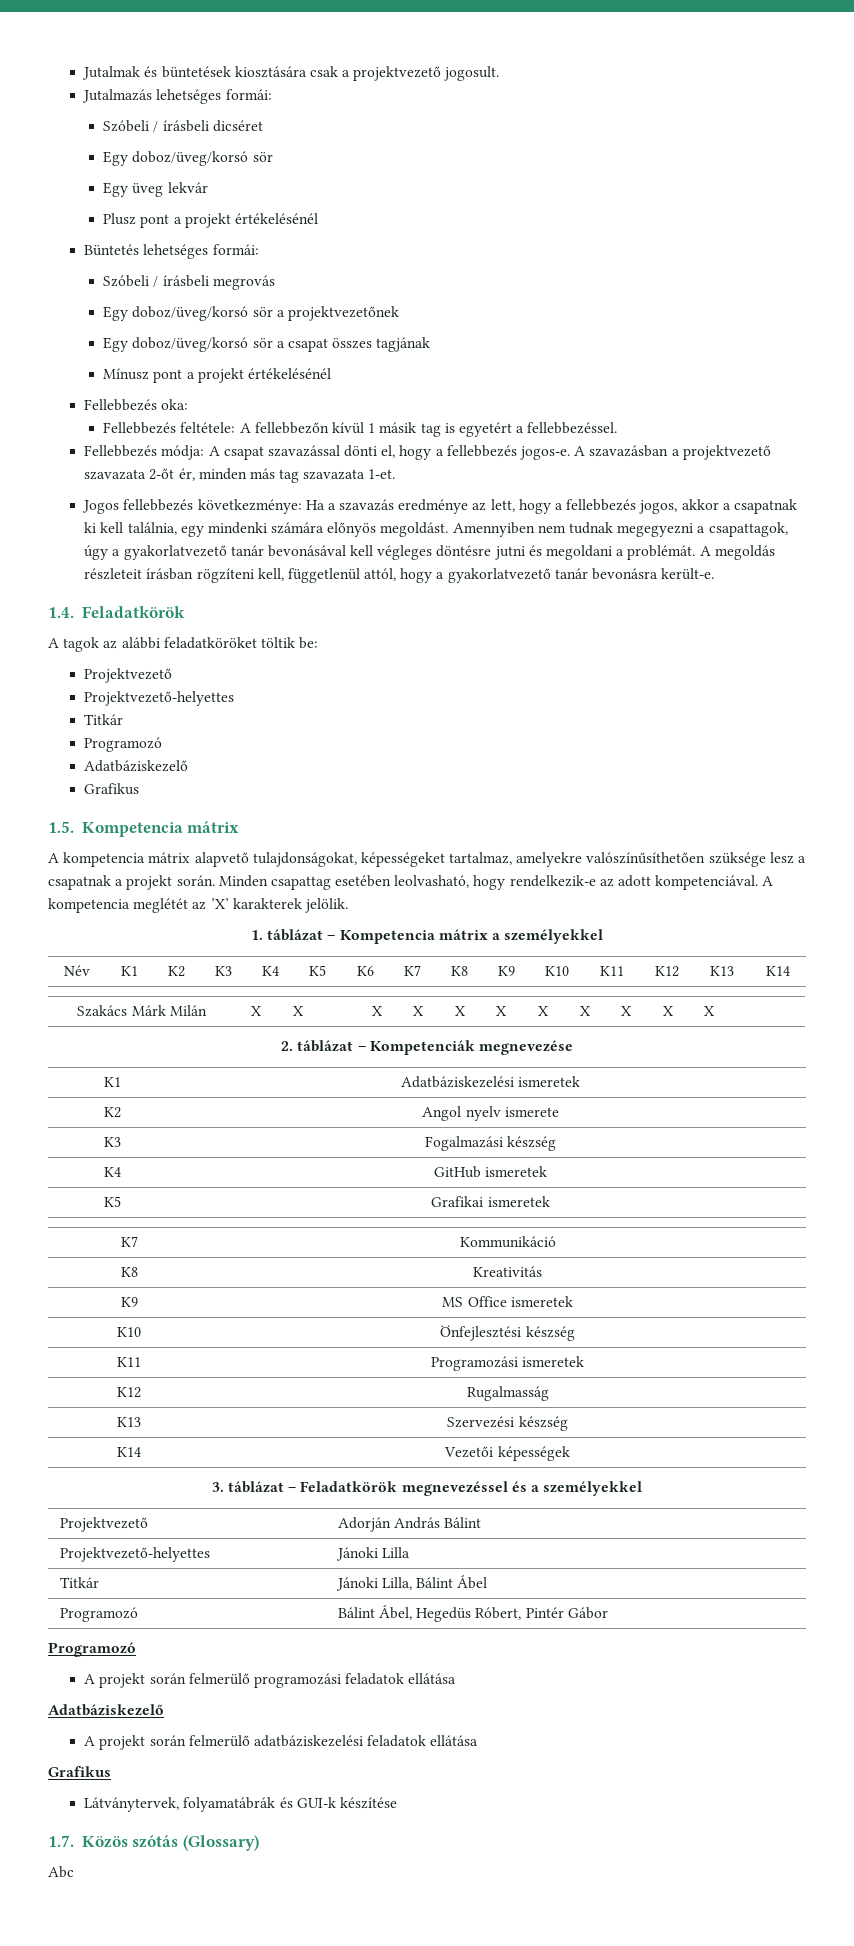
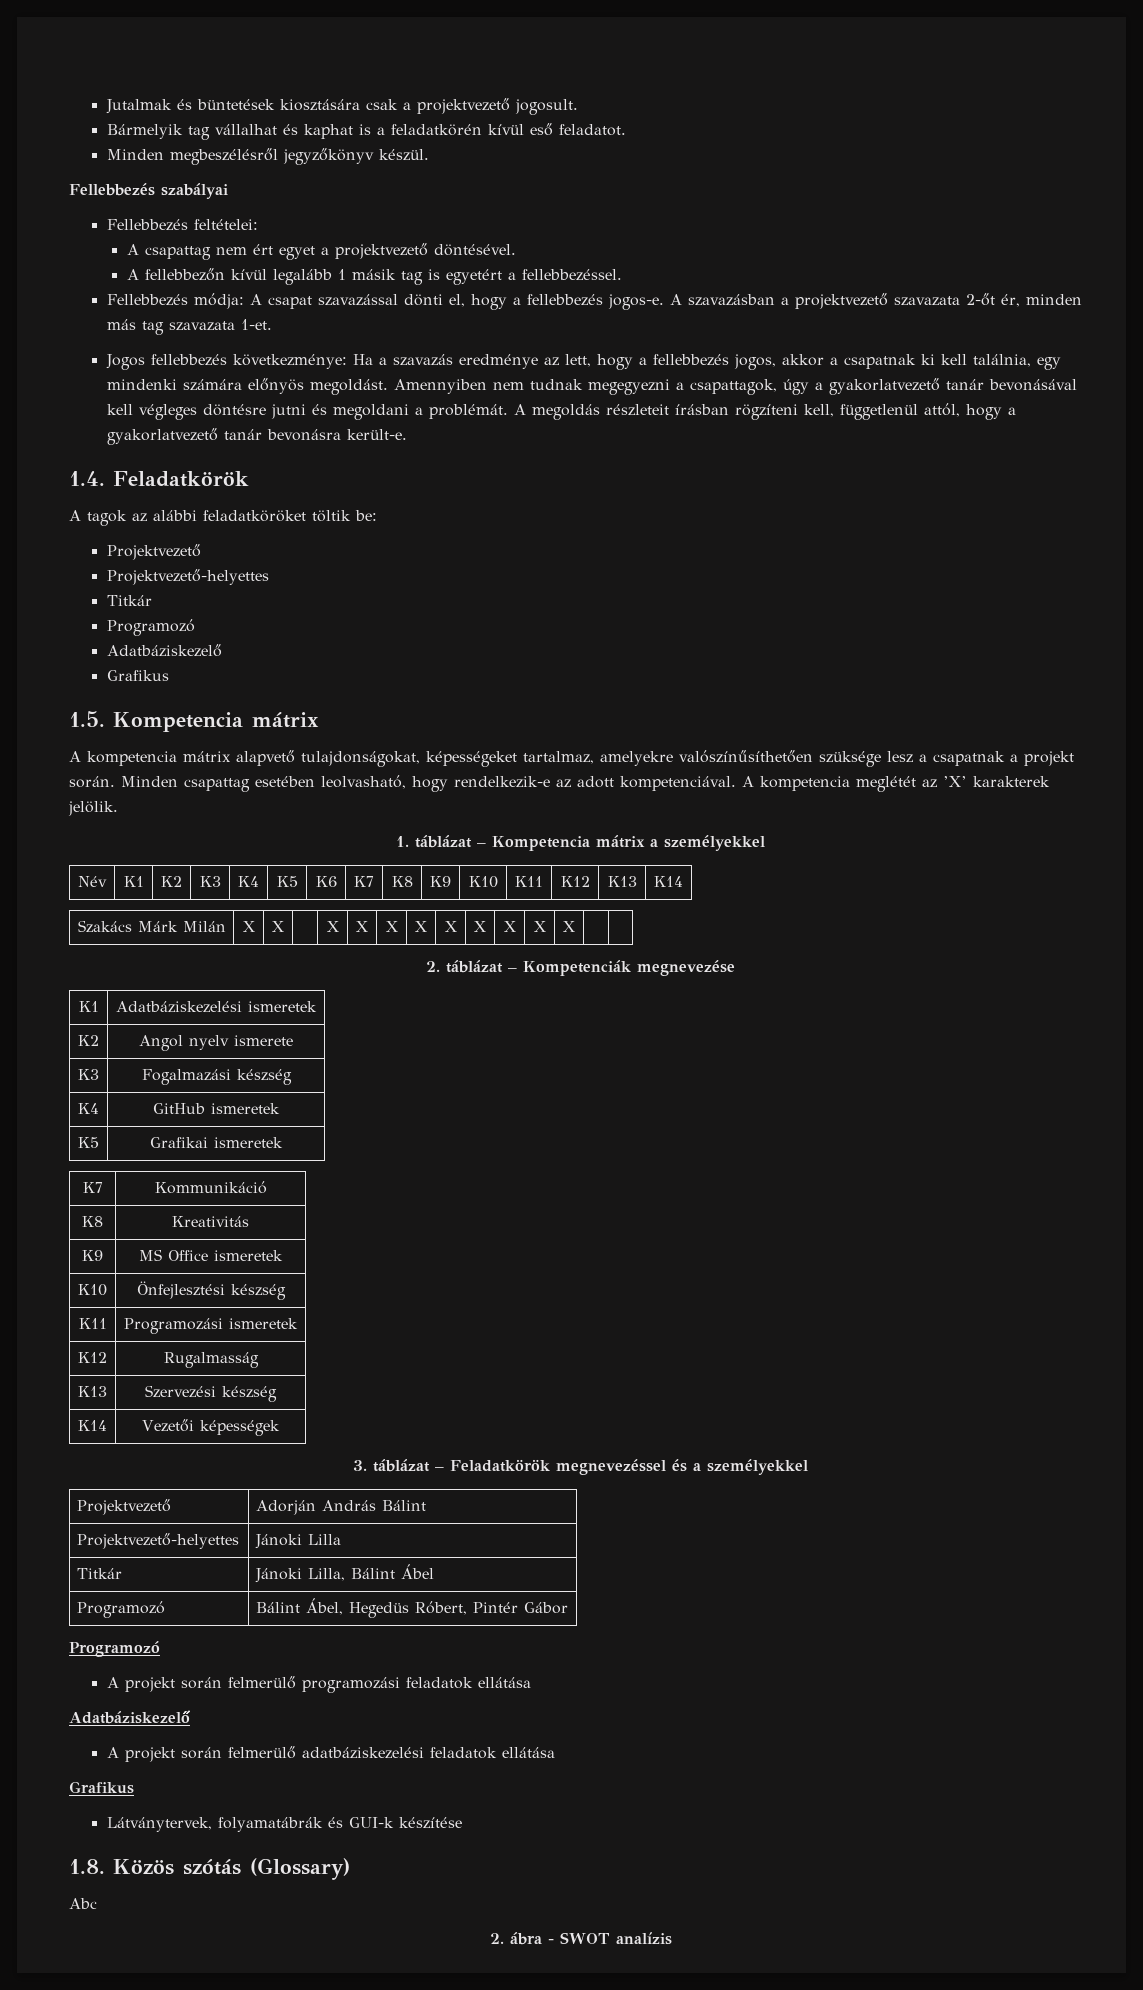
[82,89,272,104] [103,120,263,132] [103,151,273,166] [103,182,208,197] [103,213,318,228] [84,244,259,259] [103,275,275,290] [103,306,399,321] [103,337,431,352] [103,368,331,383] [84,399,189,411] [103,422,236,434] Jutalmazás lehetséges formái: // Szóbeli / írásbeli dicséret // Egy doboz/üveg/korsó sör // Egy üveg lekvár // Plusz pont a projekt értékelésénél // Büntetés lehetséges formái: // Szóbeli / írásbeli megrovás // Egy doboz/üveg/korsó sör a projektvezetőnek // Egy doboz/üveg/korsó sör a csapat összes tagjának // Mínusz pont a projekt értékelésénél // Fellebbezés oka: // Fellebbezés feltétele: -> [106,123,626,140] [106,148,429,165] [69,183,228,199] [106,219,258,231] [126,243,516,260] Bármelyik tag vállalhat és kaphat is a feladatkörén kívül eső feladatot. // Minden megbeszélésről jegyzőkönyv készül. // Fellebbezés szabályai // Fellebbezés feltételei: // A csapattag nem ért egyet a projektvezető döntésével. //
(364, 428) none -> [272,269,332,285] legalább
[48,1835,74,1847] 1.7. -> [69,1859,105,1874] 1.8.
(74, 1872) none -> [489,1932,672,1945] // 2. ábra - SWOT analízis

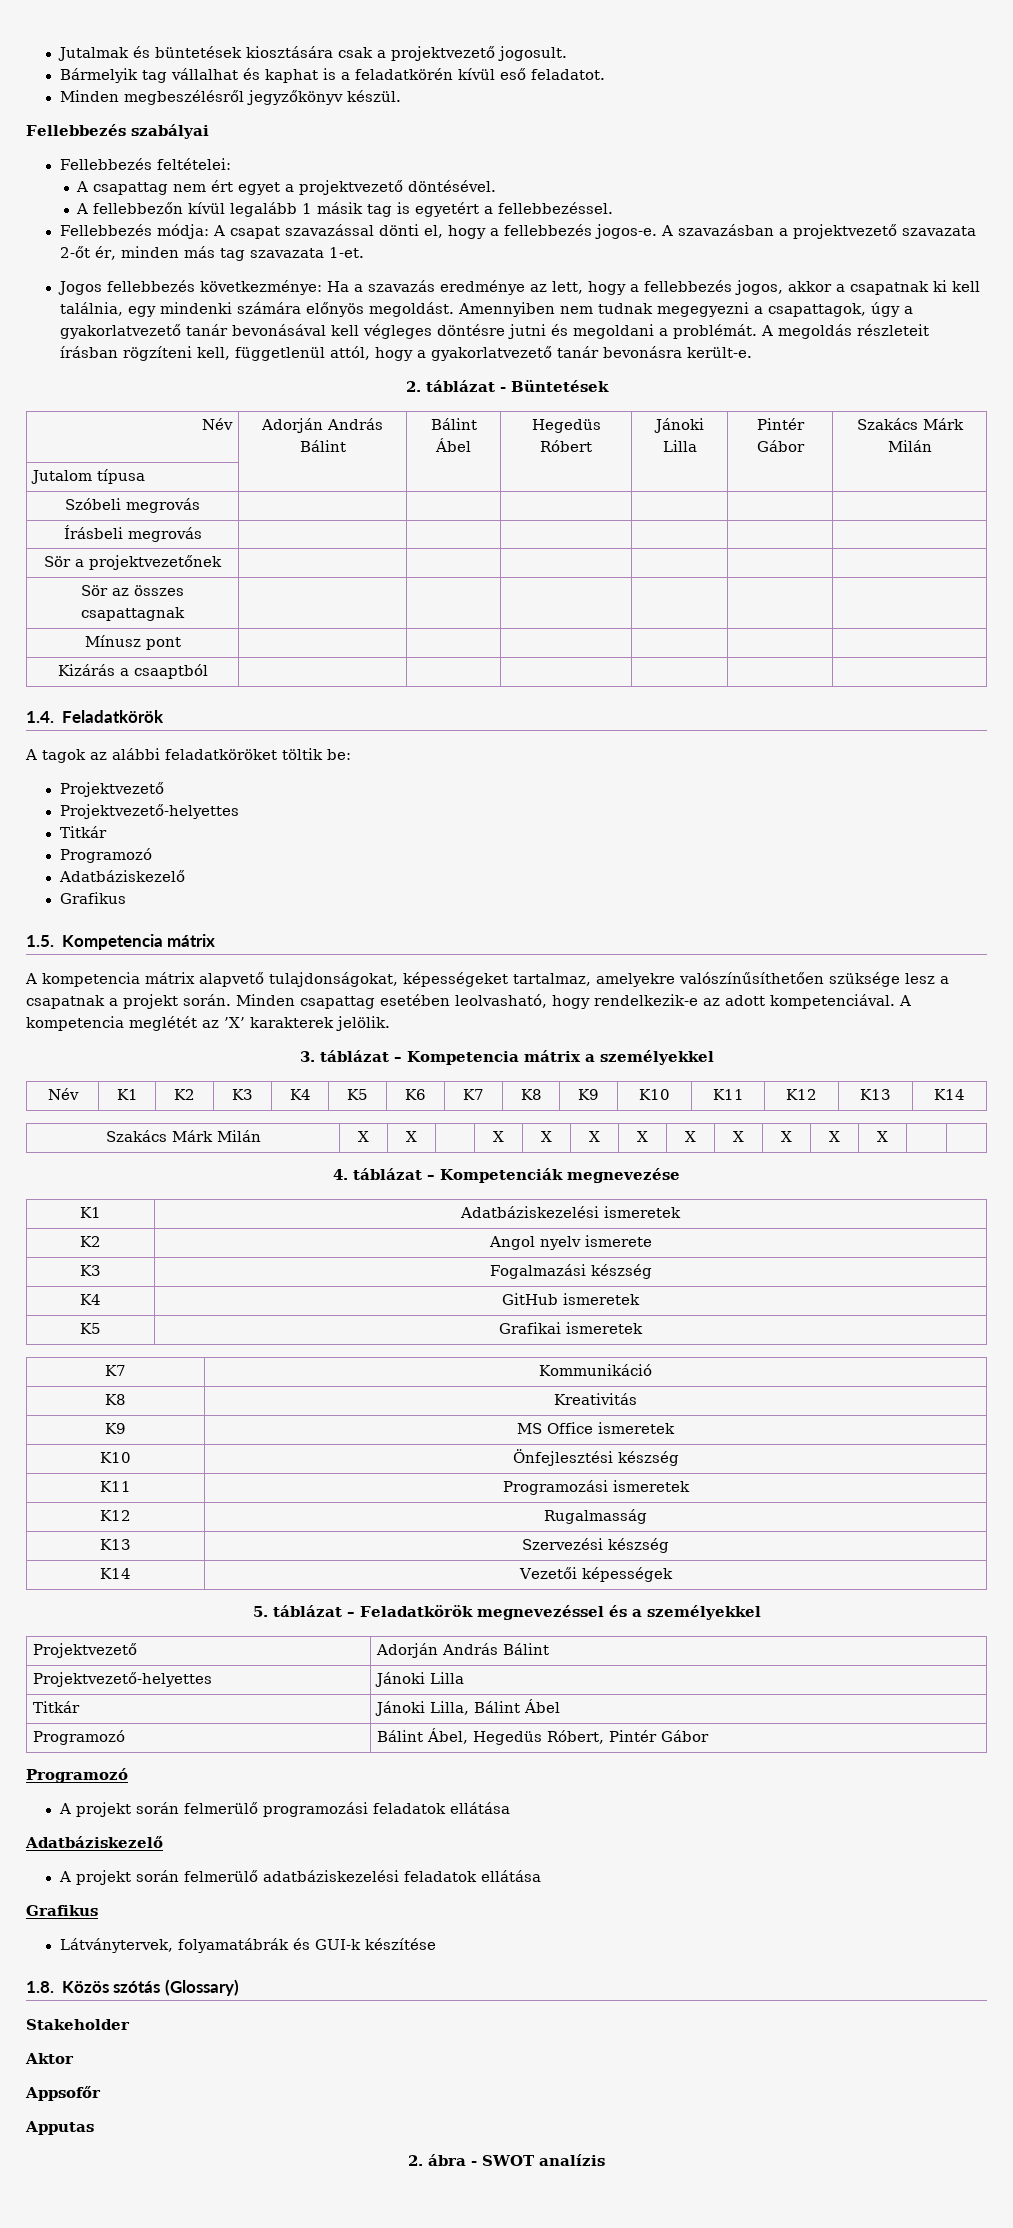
(407, 434) none -> [405,380,609,392] [201,418,233,430] [261,418,383,433] [299,440,346,452] [430,418,477,430] [434,438,471,452] [531,419,601,433] [540,440,592,452] [653,418,704,433] [662,440,697,452] [756,418,805,430] [756,440,805,452] [856,418,964,430] [887,440,932,452] [31,469,146,484] [65,498,200,513] [63,525,202,542] [44,555,222,570] [81,585,184,596] [81,607,185,621] [84,635,181,650] [57,664,208,679] // 2. táblázat - Büntetések // Név | Adorján András Bálint | Bálint Ábel | Hegedüs Róbert | Jánoki Lilla | Pintér Gábor | Szakács Márk Milán // Jutalom típusa | | | | | | // Szóbeli megrovás | | | | | | // Írásbeli megrovás | | | | | | // Sör a projektvezetőnek | | | | | | // Sör az összes csapattagnak | | | | | | // Mínusz pont | | | | | | // Kizárás a csaaptból | | | | | |
[396,836,409,847] 1. -> [299,1051,315,1062] 3.
[426,961,440,972] 2. -> [333,1169,348,1180] 4.
[353,1460,367,1471] 3. -> [252,1606,268,1617] 5.
[69,1898,97,1909] Abc -> [26,2019,130,2030] [25,2053,74,2064] [25,2086,101,2101] [25,2121,94,2135] Stakeholder // Aktor // Appsofőr // Apputas

